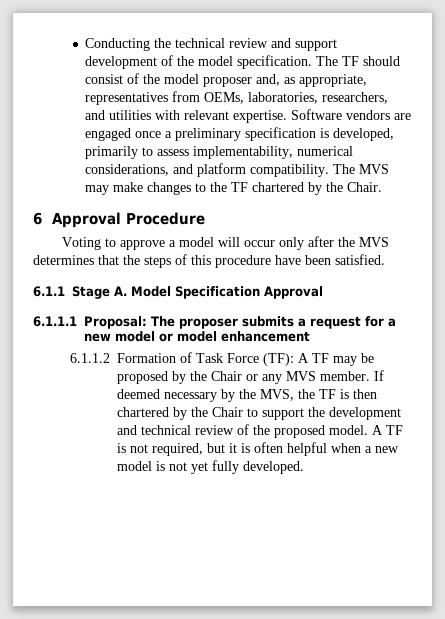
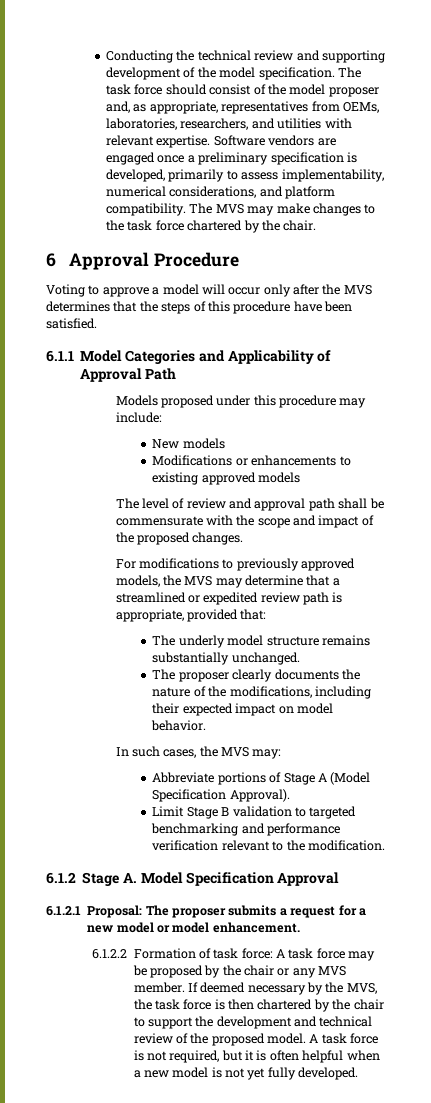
[295,39,338,51] support -> [321,50,385,63] supporting
[342,56,360,66] TF -> [106,84,163,95] task force
[231,182,383,195] TF chartered by the Chair. -> [127,220,317,233] task force chartered by the chair.
(65, 291) none -> [80,350,332,364] [80,368,177,382] [115,395,367,408] [115,412,162,423] [152,438,225,449] [152,455,351,466] [152,472,301,485] [115,498,384,511] [115,515,374,528] [115,532,244,545] [115,558,356,571] [115,575,340,588] [115,592,343,605] [115,609,267,622] [152,635,370,648] [152,652,300,665] [152,669,360,682] [152,686,371,699] [152,703,333,716] [151,720,207,731] [115,746,282,759] [152,772,371,785] [152,789,290,802] [152,806,357,819] [151,823,341,836] [152,840,385,851] [46,872,76,884] Model Categories and Applicability of Approval Path // Models proposed under this procedure may include: // New models // Modifications or enhancements to existing approved models // The level of review and approval path shall be commensurate with the scope and impact of the proposed changes. // For modifications to previously approved models, the MVS may determine that a streamlined or expedited review path is appropriate, provided that: // The underly model structure remains substantially unchanged. // The proposer clearly documents the nature of the modifications, including their expected impact on model behavior. // In such cases, the MVS may: // Abbreviate portions of Stage A (Model Specification Approval). // Limit Stage B validation to targeted benchmarking and performance verification relevant to the modification. // 6.1.2
[33,316,77,327] 6.1.1.1 -> [46,906,81,916] 6.1.2.1
[221,331,310,342] [70,352,330,366] enhancement // 6.1.1.2 Formation of Task Force (TF): A TF -> [212,922,300,933] [92,948,345,959] enhancement. // 6.1.2.2 Formation of task force: A task force
[211,371,243,381] Chair -> [244,965,275,976] chair
[319,389,337,399] TF -> [154,999,212,1010] task force
[212,407,244,417] Chair -> [353,999,384,1010] chair
[386,425,404,435] TF -> [321,1033,379,1044] task force

